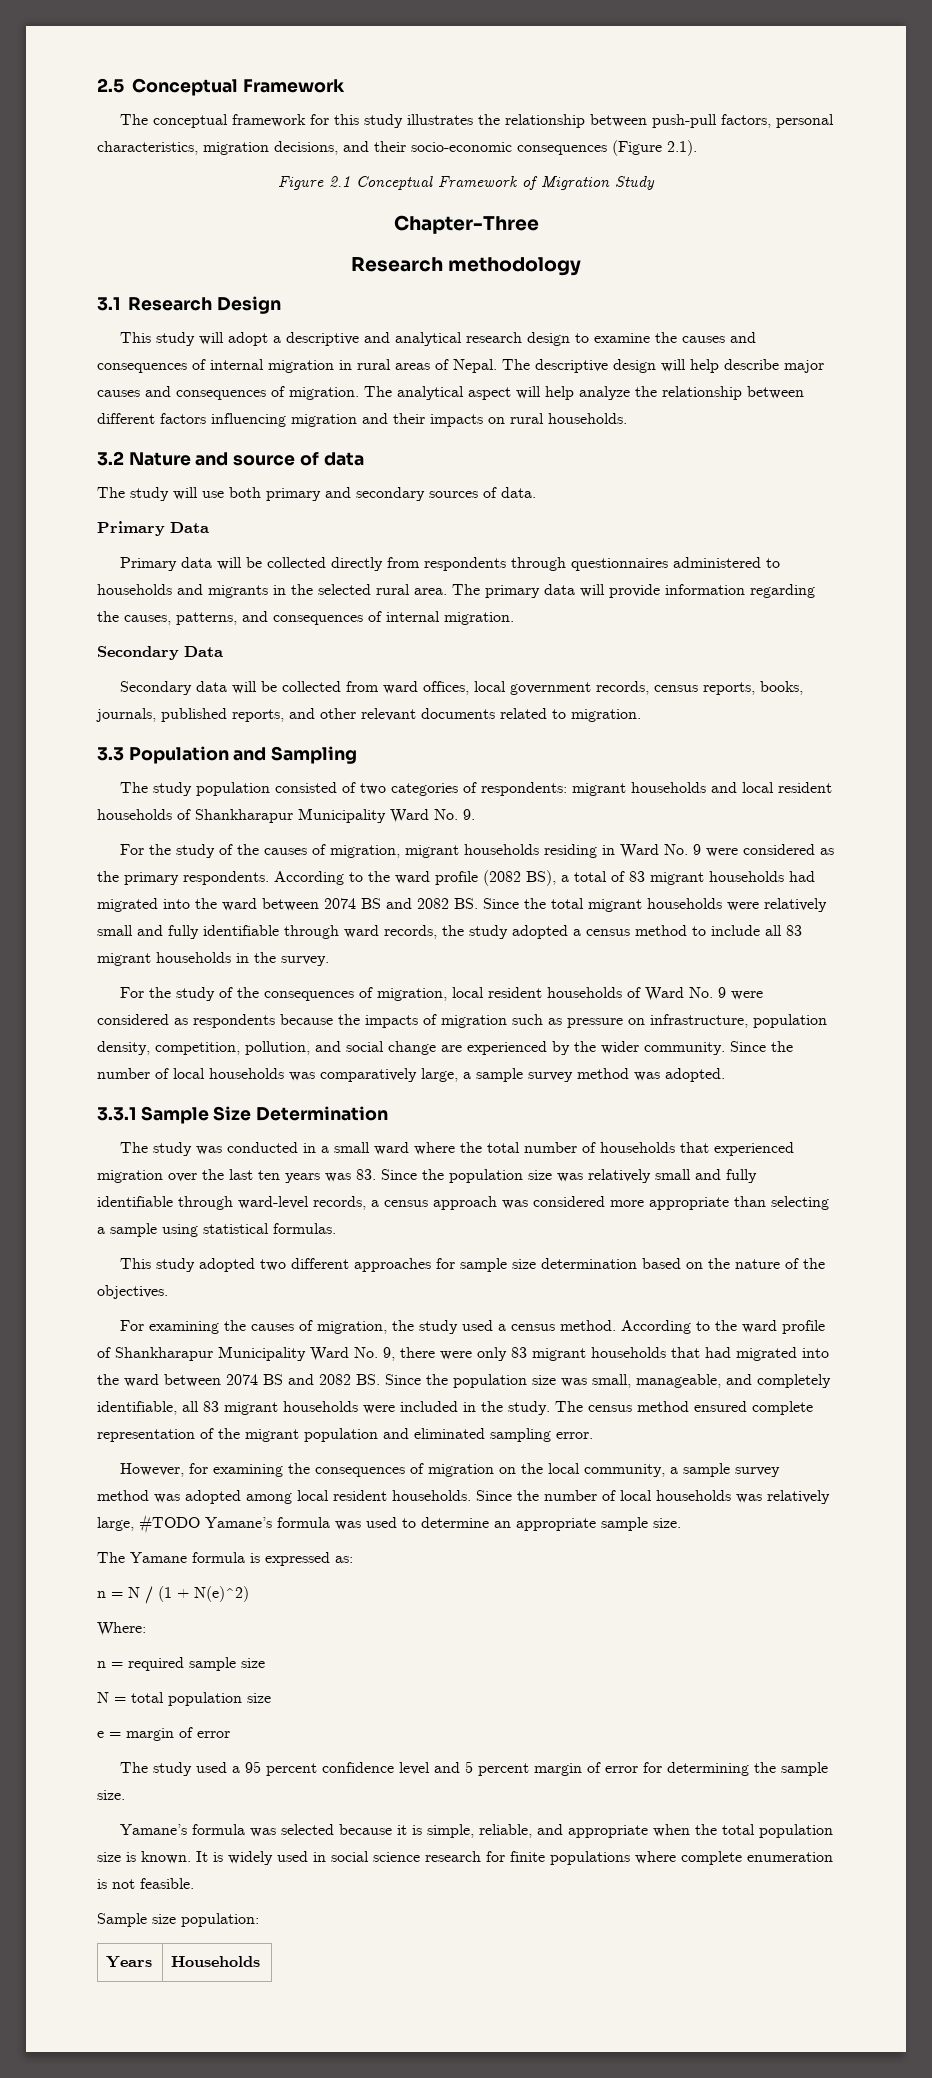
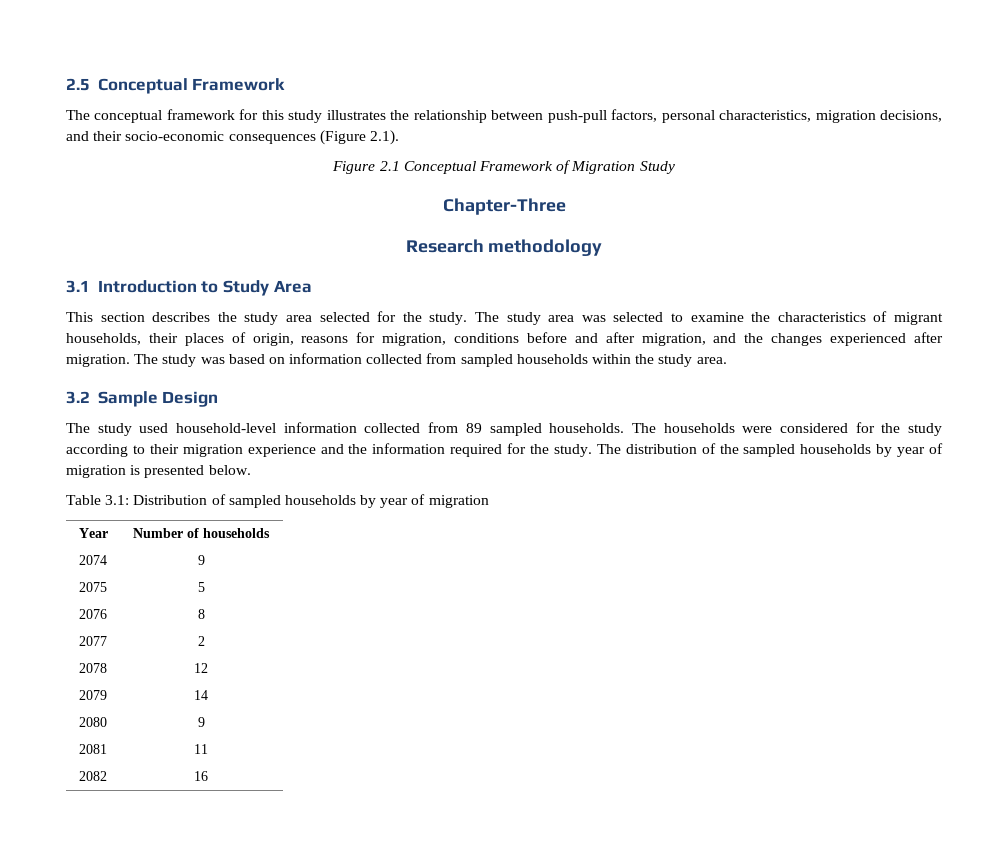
[128,296,281,314] [120,332,757,346] [97,359,824,373] [97,386,804,400] [97,413,627,427] [97,451,364,466] [97,487,536,501] [97,521,209,536] [120,557,781,571] [97,584,815,598] [97,611,514,625] [97,646,223,660] [120,681,804,695] [96,708,641,722] [97,746,358,764] [120,782,833,796] [97,808,475,823] [120,844,835,858] [97,870,815,886] [97,898,827,912] [97,925,802,939] [97,952,329,966] [120,987,764,1001] [97,1014,827,1028] [97,1041,793,1055] [97,1068,725,1082] [97,1106,389,1124] [120,1142,795,1156] [97,1169,757,1183] [97,1196,829,1210] [97,1223,336,1237] [120,1258,826,1272] [97,1285,168,1299] [120,1320,826,1334] [97,1346,829,1361] [97,1374,831,1388] [97,1401,813,1415] [97,1428,593,1442] [120,1463,781,1477] [97,1490,830,1504] [97,1514,681,1534] [97,1552,353,1566] [97,1586,249,1604] [97,1622,146,1636] [97,1657,265,1671] [97,1692,271,1706] [97,1727,230,1741] [120,1761,829,1776] [97,1790,125,1800] [120,1824,834,1838] [97,1851,833,1865] [97,1878,194,1889] [97,1913,259,1927] [106,1956,153,1968] [171,1956,261,1967] Research Design // This study will adopt a descriptive and analytical research design to examine the causes and consequences of internal migration in rural areas of Nepal. The descriptive design will help describe major causes and consequences of migration. The analytical aspect will help analyze the relationship between different factors influencing migration and their impacts on rural households. // 3.2 Nature and source of data // The study will use both primary and secondary sources of data. // Primary Data // Primary data will be collected directly from respondents through questionnaires administered to households and migrants in the selected rural area. The primary data will provide information regarding the causes, patterns, and consequences of internal migration. // Secondary Data // Secondary data will be collected from ward offices, local government records, census reports, books, journals, published reports, and other relevant documents related to migration. // 3.3 Population and Sampling // The study population consisted of two categories of respondents: migrant households and local resident households of Shankharapur Municipality Ward No. 9. // For the study of the causes of migration, migrant households residing in Ward No. 9 were considered as the primary respondents. According to the ward profile (2082 BS), a total of 83 migrant households had migrated into the ward between 2074 BS and 2082 BS. Since the total migrant households were relatively small and fully identifiable through ward records, the study adopted a census method to include all 83 migrant households in the survey. // For the study of the consequences of migration, local resident households of Ward No. 9 were considered as respondents because the impacts of migration such as pressure on infrastructure, population density, competition, pollution, and social change are experienced by the wider community. Since the number of local households was comparatively large, a sample survey method was adopted. // 3.3.1 Sample Size Determination // The study was conducted in a small ward where the total number of households that experienced migration over the last ten years was 83. Since the population size was relatively small and fully identifiable through ward-level records, a census approach was considered more appropriate than selecting a sample using statistical formulas. // This study adopted two different approaches for sample size determination based on the nature of the objectives. // For examining the causes of migration, the study used a census method. According to the ward profile of Shankharapur Municipality Ward No. 9, there were only 83 migrant households that had migrated into the ward between 2074 BS and 2082 BS. Since the population size was small, manageable, and completely identifiable, all 83 migrant households were included in the study. The census method ensured complete representation of the migrant population and eliminated sampling error. // However, for examining the consequences of migration on the local community, a sample survey method was adopted among local resident households. Since the number of local households was relatively large, #TODO Yamane’s formula was used to determine an appropriate sample size. // The Yamane formula is expressed as: // n = N / (1 + N(e)^2) // Where: // n = required sample size // N = total population size // e = margin of error // The study used a 95 percent confidence level and 5 percent margin of error for determining the sample size. // Yamane’s formula was selected because it is simple, reliable, and appropriate when the total population size is known. It is widely used in social science research for finite populations where complete enumeration is not feasible. // Sample size population: // Years | Households -> [97,280,312,296] [66,311,944,325] [66,332,943,346] [66,353,727,367] [66,391,219,407] [66,422,942,436] [66,443,943,457] [66,465,251,478] [66,494,489,508] [78,528,108,538] [133,528,270,538] [79,555,107,565] [197,555,205,565] [79,582,107,592] [197,582,205,592] [79,609,107,619] [197,609,205,619] [79,636,107,646] [197,636,205,646] [79,663,107,673] [194,663,208,673] [79,690,107,700] [194,690,208,700] [79,717,107,727] [197,717,205,727] [79,744,107,754] [194,744,208,754] [79,771,107,781] [194,771,208,781] Introduction to Study Area // This section describes the study area selected for the study. The study area was selected to examine the characteristics of migrant households, their places of origin, reasons for migration, conditions before and after migration, and the changes experienced after migration. The study was based on information collected from sampled households within the study area. // 3.2 Sample Design // The study used household-level information collected from 89 sampled households. The households were considered for the study according to their migration experience and the information required for the study. The distribution of the sampled households by year of migration is presented below. // Table 3.1: Distribution of sampled households by year of migration // Year | Number of households // 2074 | 9 // 2075 | 5 // 2076 | 8 // 2077 | 2 // 2078 | 12 // 2079 | 14 // 2080 | 9 // 2081 | 11 // 2082 | 16

